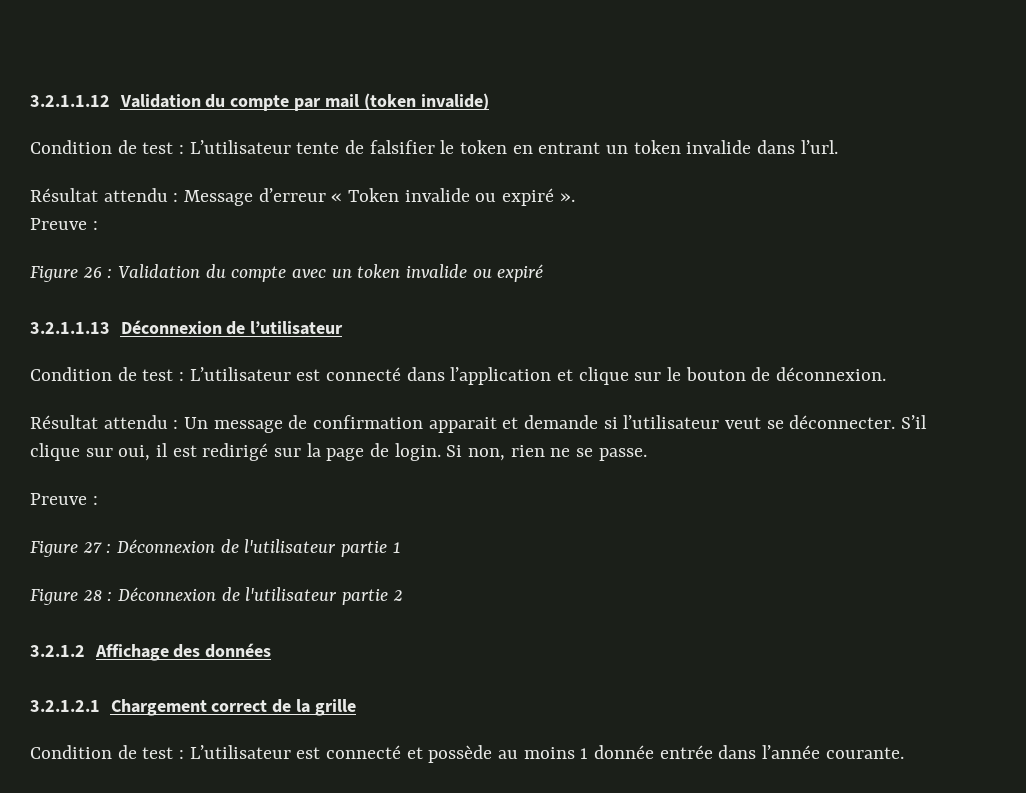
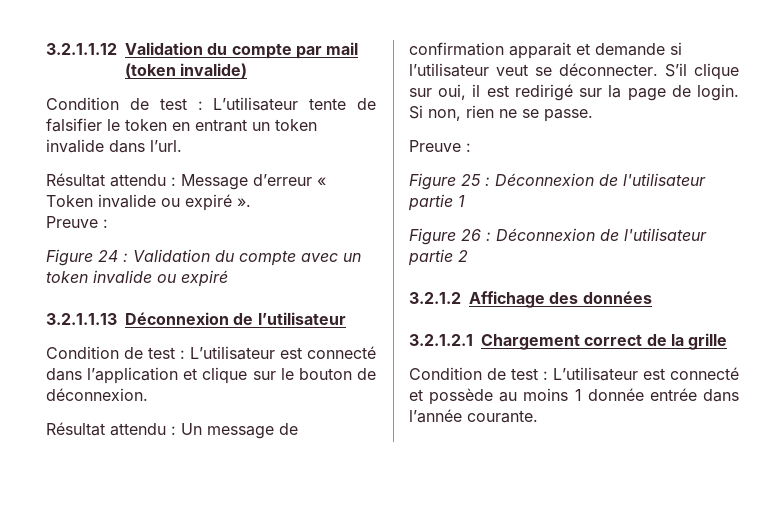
[82,267,102,278] 26 -> [98,250,118,262] 24
[82,542,102,553] 27 -> [461,174,481,186] 25
[82,590,102,601] 28 -> [461,229,481,241] 26

